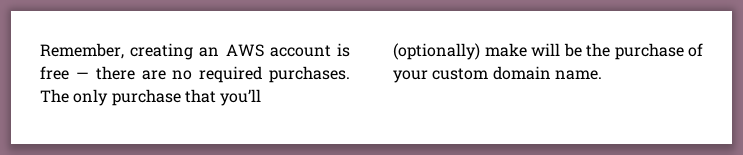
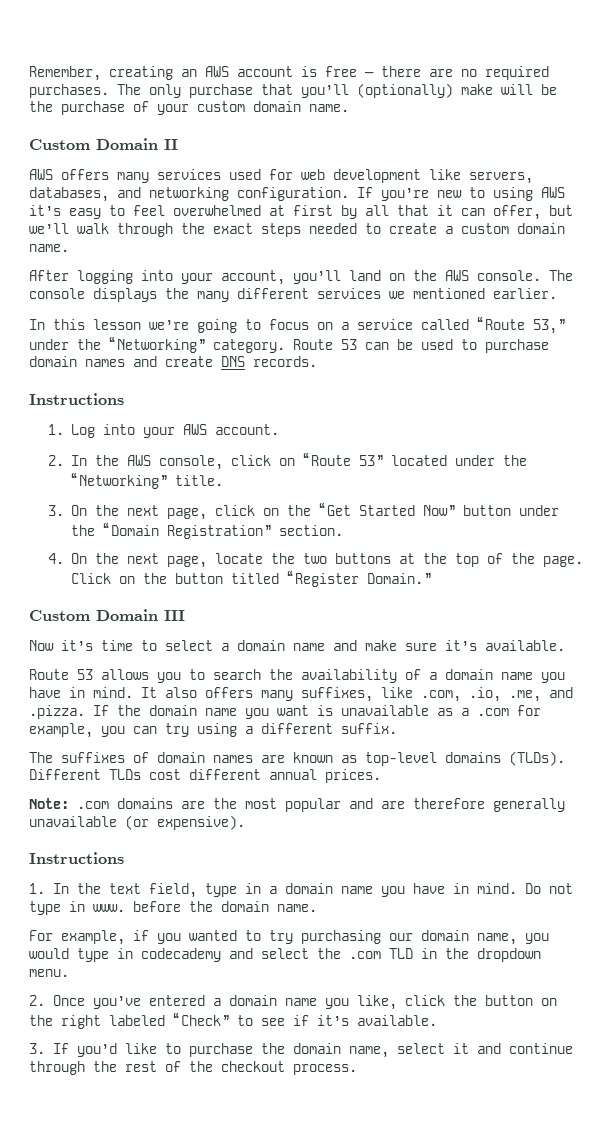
(602, 75) none -> [29,138,178,150] [29,169,533,184] [29,187,565,202] [29,205,573,220] [29,223,565,237] [29,244,69,252] [29,270,573,285] [29,288,557,302] [29,316,565,334] [29,336,549,353] [29,356,317,367] [29,393,124,405] [48,424,279,438] [48,452,527,470] [70,472,223,489] [48,502,559,520] [70,522,343,539] [48,553,583,568] [70,570,431,587] [29,609,185,621] [29,640,565,651] [29,669,565,683] [29,687,573,702] [29,705,541,719] [29,723,397,738] [29,751,565,766] [29,769,381,783] [29,798,565,812] [29,815,245,830] [29,852,124,864] [29,883,573,898] [29,901,317,915] [29,930,549,945] [29,948,541,962] [29,969,69,977] [29,995,557,1010] [29,1012,437,1029] [29,1043,573,1058] [29,1061,357,1075] // Custom Domain II // AWS offers many services used for web development like servers, databases, and networking configuration. If you’re new to using AWS it’s easy to feel overwhelmed at first by all that it can offer, but we’ll walk through the exact steps needed to create a custom domain name. // After logging into your account, you’ll land on the AWS console. The console displays the many different services we mentioned earlier. // In this lesson we’re going to focus on a service called “Route 53,” under the “Networking” category. Route 53 can be used to purchase domain names and create DNS records. // Instructions // 1. Log into your AWS account. // 2. In the AWS console, click on “Route 53” located under the “Networking” title. // 3. On the next page, click on the “Get Started Now” button under the “Domain Registration” section. // 4. On the next page, locate the two buttons at the top of the page. Click on the button titled “Register Domain.” // Custom Domain III // Now it’s time to select a domain name and make sure it’s available. // Route 53 allows you to search the availability of a domain name you have in mind. It also offers many suffixes, like .com, .io, .me, and .pizza. If the domain name you want is unavailable as a .com for example, you can try using a different suffix. // The suffixes of domain names are known as top-level domains (TLDs). Different TLDs cost different annual prices. // Note: .com domains are the most popular and are therefore generally unavailable (or expensive). // Instructions // 1. In the text field, type in a domain name you have in mind. Do not type in www. before the domain name. // For example, if you wanted to try purchasing our domain name, you would type in codecademy and select the .com TLD in the dropdown menu. // 2. Once you’ve entered a domain name you like, click the button on the right labeled “Check” to see if it’s available. // 3. If you’d like to purchase the domain name, select it and continue through the rest of the checkout process.

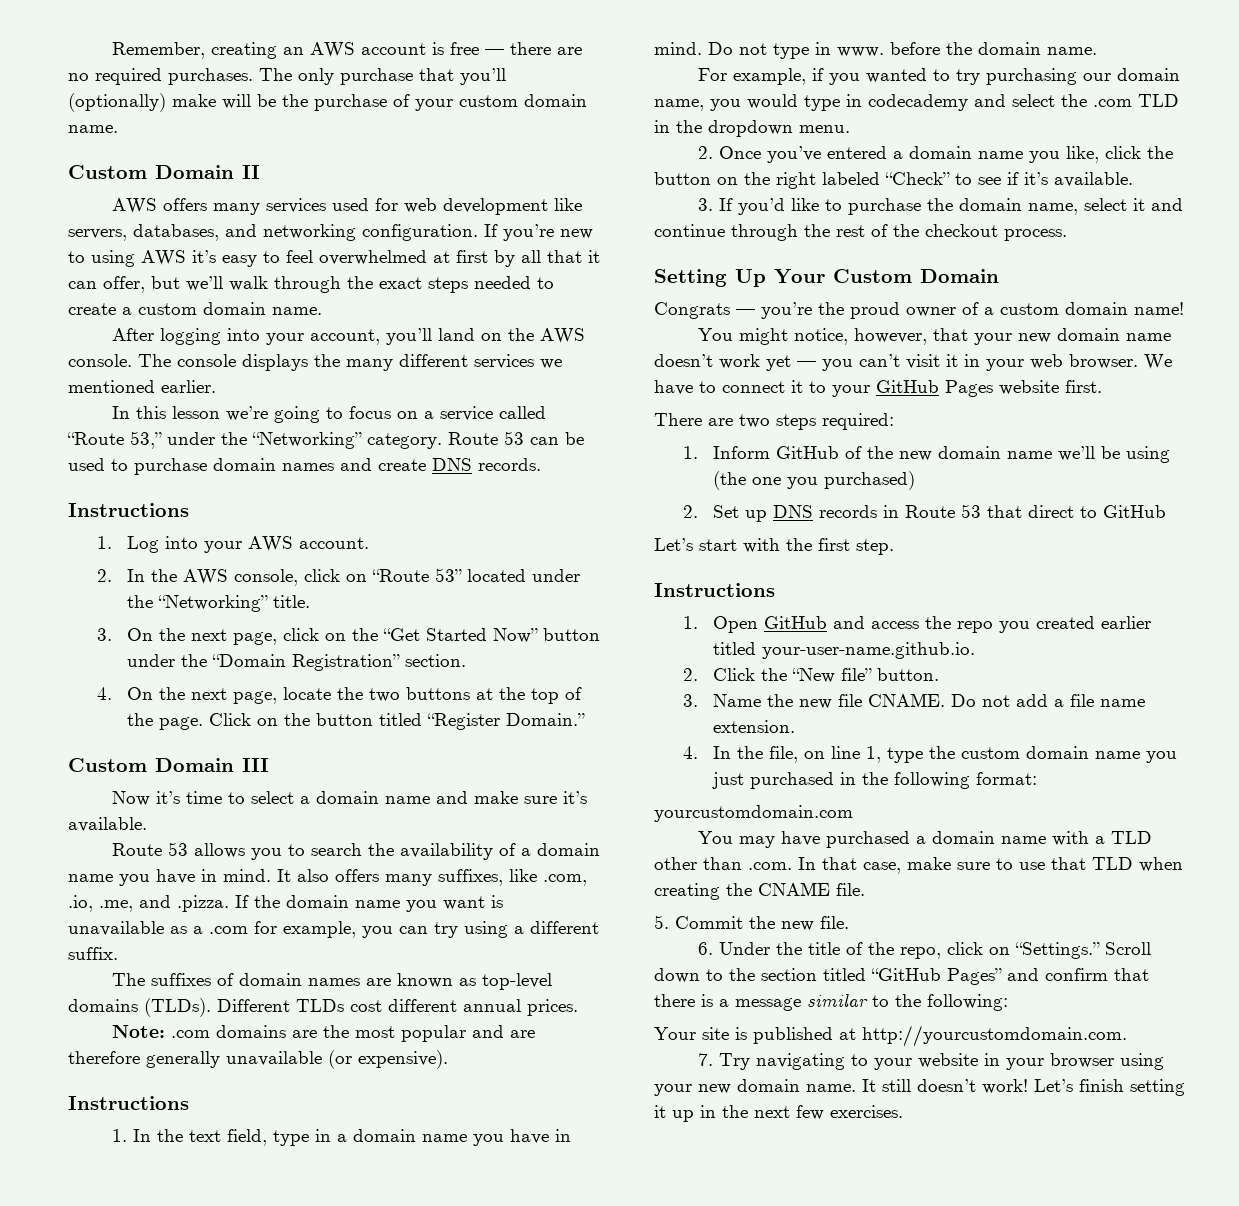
(357, 1069) none -> [654,269,999,287] [654,302,1184,319] [698,328,1172,345] [654,354,1172,371] [654,380,1102,397] [654,413,894,430] [683,446,1170,463] [712,471,915,490] [683,504,1166,522] [654,538,894,555] [654,583,775,597] [683,616,1151,633] [712,642,975,659] [683,668,939,683] [683,693,1145,709] [712,720,795,733] [683,746,1177,763] [711,772,1037,789] [654,805,853,822] [698,831,1153,848] [654,857,1183,874] [654,882,865,900] [654,915,849,931] [698,942,1152,959] [654,968,1149,985] [654,994,1008,1011] [654,1025,1127,1047] [698,1053,1165,1070] [654,1079,1185,1096] [654,1105,903,1122] // Setting Up Your Custom Domain // Congrats — you’re the proud owner of a custom domain name! // You might notice, however, that your new domain name doesn’t work yet — you can’t visit it in your web browser. We have to connect it to your GitHub Pages website first. // There are two steps required: // 1. Inform GitHub of the new domain name we’ll be using (the one you purchased) // 2. Set up DNS records in Route 53 that direct to GitHub // Let’s start with the first step. // Instructions // 1. Open GitHub and access the repo you created earlier titled your-user-name.github.io. // 2. Click the “New file” button. // 3. Name the new file CNAME. Do not add a file name extension. // 4. In the file, on line 1, type the custom domain name you just purchased in the following format: // yourcustomdomain.com // You may have purchased a domain name with a TLD other than .com. In that case, make sure to use that TLD when creating the CNAME file. // 5. Commit the new file. // 6. Under the title of the repo, click on “Settings.” Scroll down to the section titled “GitHub Pages” and confirm that there is a message similar to the following: // Your site is published at http://yourcustomdomain.com. // 7. Try navigating to your website in your browser using your new domain name. It still doesn’t work! Let’s finish setting it up in the next few exercises.

